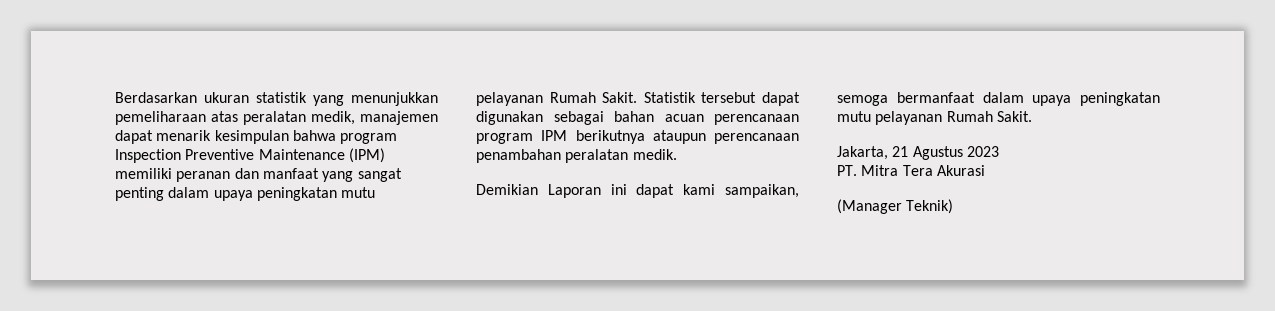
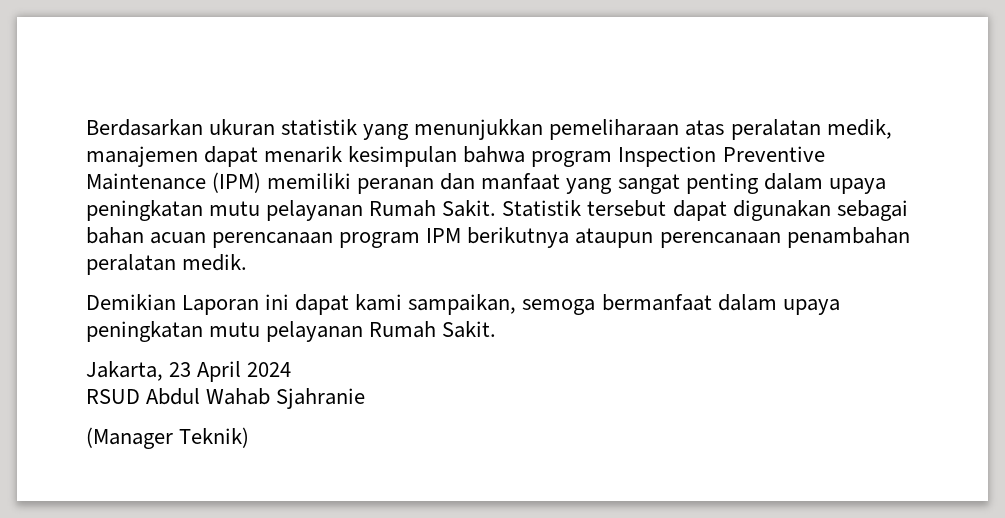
[892,146,999,160] [837,165,985,176] 21 Agustus 2023 // PT. Mitra Tera Akurasi -> [169,361,292,382] [86,388,366,409] 23 April 2024 // RSUD Abdul Wahab Sjahranie

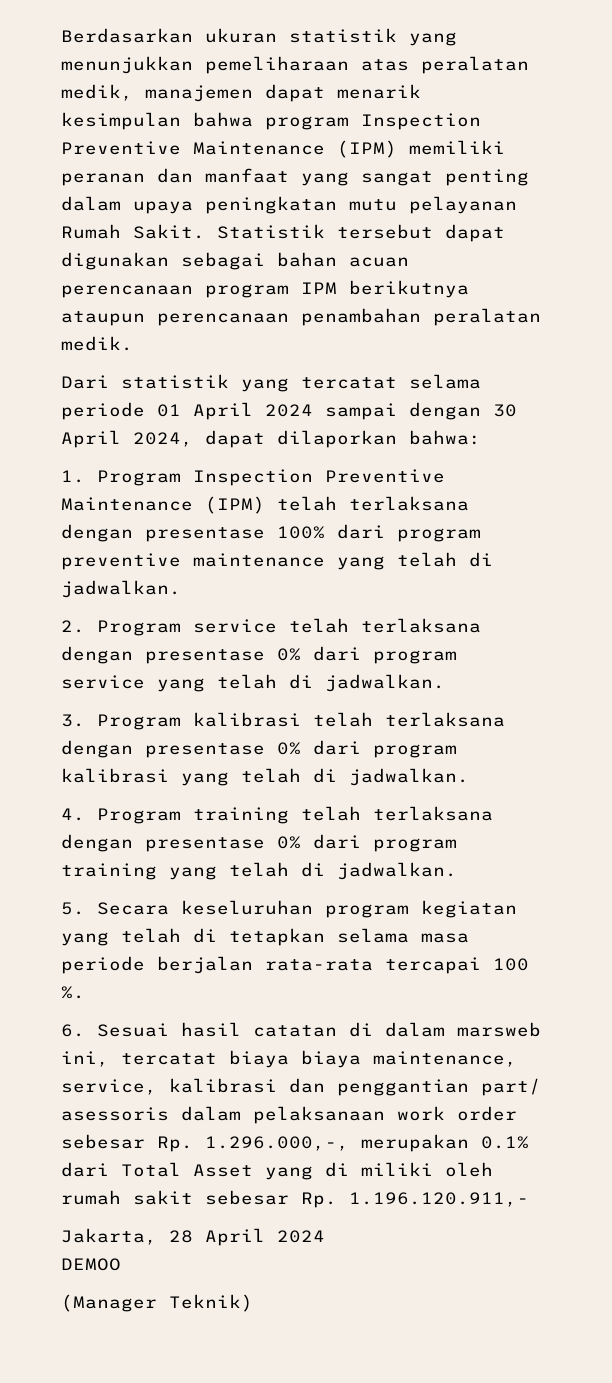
[86,294,840,315] [86,321,497,342] Demikian Laporan ini dapat kami sampaikan, semoga bermanfaat dalam upaya peningkatan mutu pelayanan Rumah Sakit. -> [61,374,481,392] [61,402,517,420] [61,430,481,448] [61,469,445,486] [61,496,469,514] [61,524,481,542] [61,552,493,570] [61,580,181,598] [61,618,481,636] [61,646,457,664] [61,674,445,692] [61,712,505,730] [61,740,457,758] [61,768,469,786] [61,806,493,824] [61,834,457,852] [61,862,457,880] [61,900,517,918] [61,928,469,946] [61,956,529,974] [61,986,85,999] [61,1022,541,1037] [61,1050,517,1068] [61,1078,541,1096] [61,1106,517,1124] [61,1134,529,1152] [61,1162,493,1180] [61,1190,529,1208] Dari statistik yang tercatat selama periode 01 April 2024 sampai dengan 30 April 2024, dapat dilaporkan bahwa: // 1. Program Inspection Preventive Maintenance (IPM) telah terlaksana dengan presentase 100% dari program preventive maintenance yang telah di jadwalkan. // 2. Program service telah terlaksana dengan presentase 0% dari program service yang telah di jadwalkan. // 3. Program kalibrasi telah terlaksana dengan presentase 0% dari program kalibrasi yang telah di jadwalkan. // 4. Program training telah terlaksana dengan presentase 0% dari program training yang telah di jadwalkan. // 5. Secara keseluruhan program kegiatan yang telah di tetapkan selama masa periode berjalan rata-rata tercapai 100 %. // 6. Sesuai hasil catatan di dalam marsweb ini, tercatat biaya biaya maintenance, service, kalibrasi dan penggantian part/ asessoris dalam pelaksanaan work order sebesar Rp. 1.296.000,-, merupakan 0.1% dari Total Asset yang di miliki oleh rumah sakit sebesar Rp. 1.196.120.911,-
[169,362,192,377] 23 -> [169,1230,193,1243] 28
[86,388,366,409] RSUD Abdul Wahab Sjahranie -> [61,1258,121,1271] DEMOO

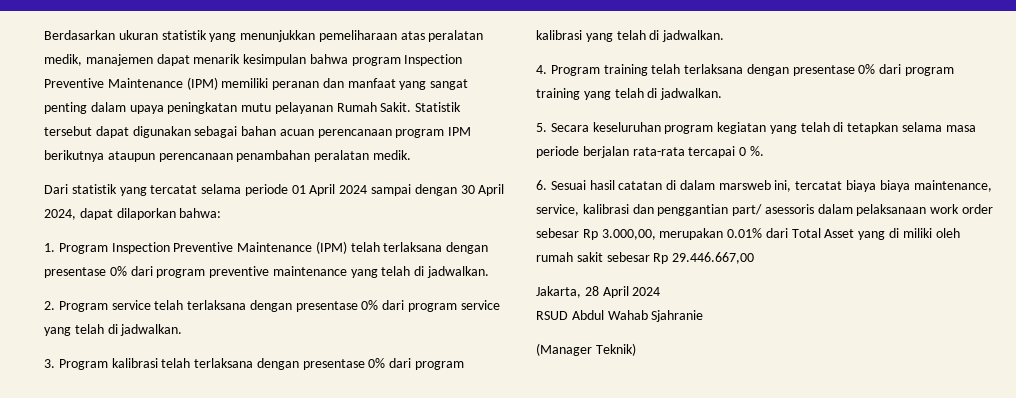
[277,526,325,539] 100% -> [109,266,127,276] 0%
[493,958,529,971] 100 -> [739,147,747,156] 0
[157,1134,529,1152] Rp. 1.296.000,-, merupakan 0.1% -> [582,228,763,240] Rp 3.000,00, merupakan 0.01%
[301,1192,529,1208] Rp. 1.196.120.911,- -> [653,252,755,264] Rp 29.446.667,00
[61,1258,121,1271] DEMOO -> [536,310,704,322] RSUD Abdul Wahab Sjahranie

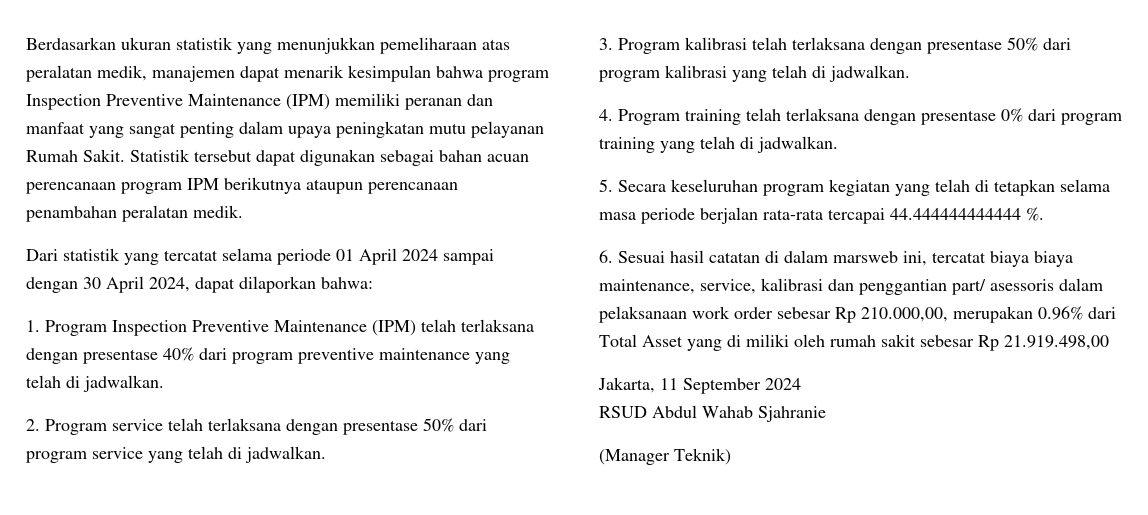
[109,266,127,276] 0% -> [163,347,194,361] 40%
[361,300,379,310] 0% -> [423,418,454,432] 50%
[368,358,386,368] 0% -> [1007,37,1038,51] 50%
[739,147,747,156] 0 -> [890,208,1021,220] 44.444444444444
[601,228,763,240] 3.000,00, merupakan 0.01% -> [861,306,1083,323] 210.000,00, merupakan 0.96%
[672,252,755,264] 29.446.667,00 -> [1004,335,1109,350] 21.919.498,00
[584,286,629,298] 28 April -> [660,378,761,394] 11 September

